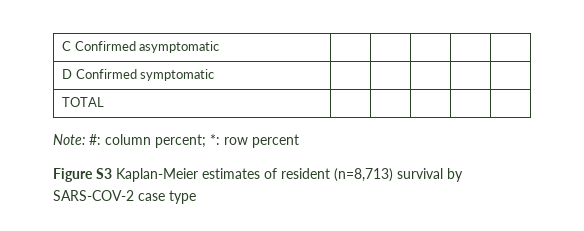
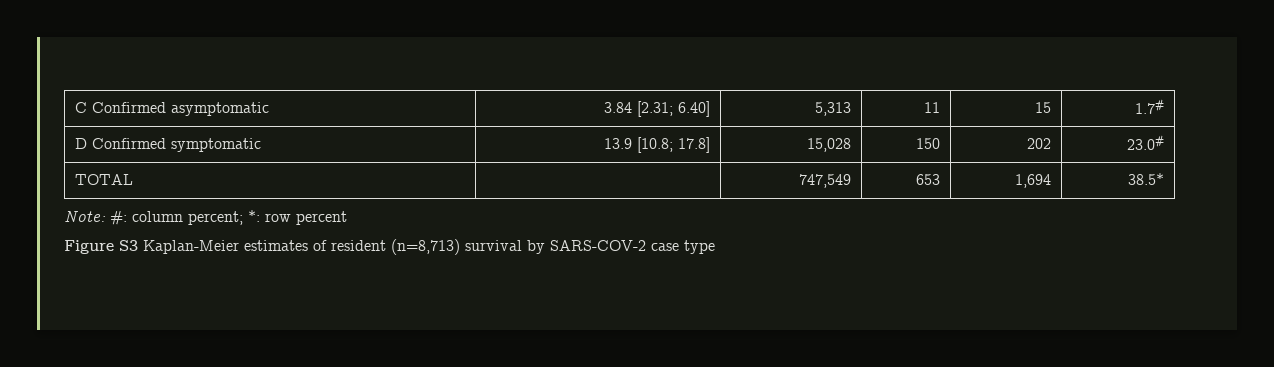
[62,69,215,81] [62,97,105,107] | | | | // D Confirmed symptomatic | | | | | // TOTAL | | | | | -> [604,101,711,117] [815,102,852,116] [924,102,941,113] [1035,102,1052,113] [1135,99,1165,114] [74,138,261,152] [604,137,711,153] [807,138,852,152] [916,138,941,149] [1027,138,1052,149] [1127,135,1165,150] [74,174,133,185] [799,174,852,188] [916,174,941,185] [1015,174,1052,188] [1128,173,1165,185] 3.84 [2.31; 6.40] | 5,313 | 11 | 15 | 1.7# // D Confirmed symptomatic | 13.9 [10.8; 17.8] | 15,028 | 150 | 202 | 23.0# // TOTAL | | 747,549 | 653 | 1,694 | 38.5*

